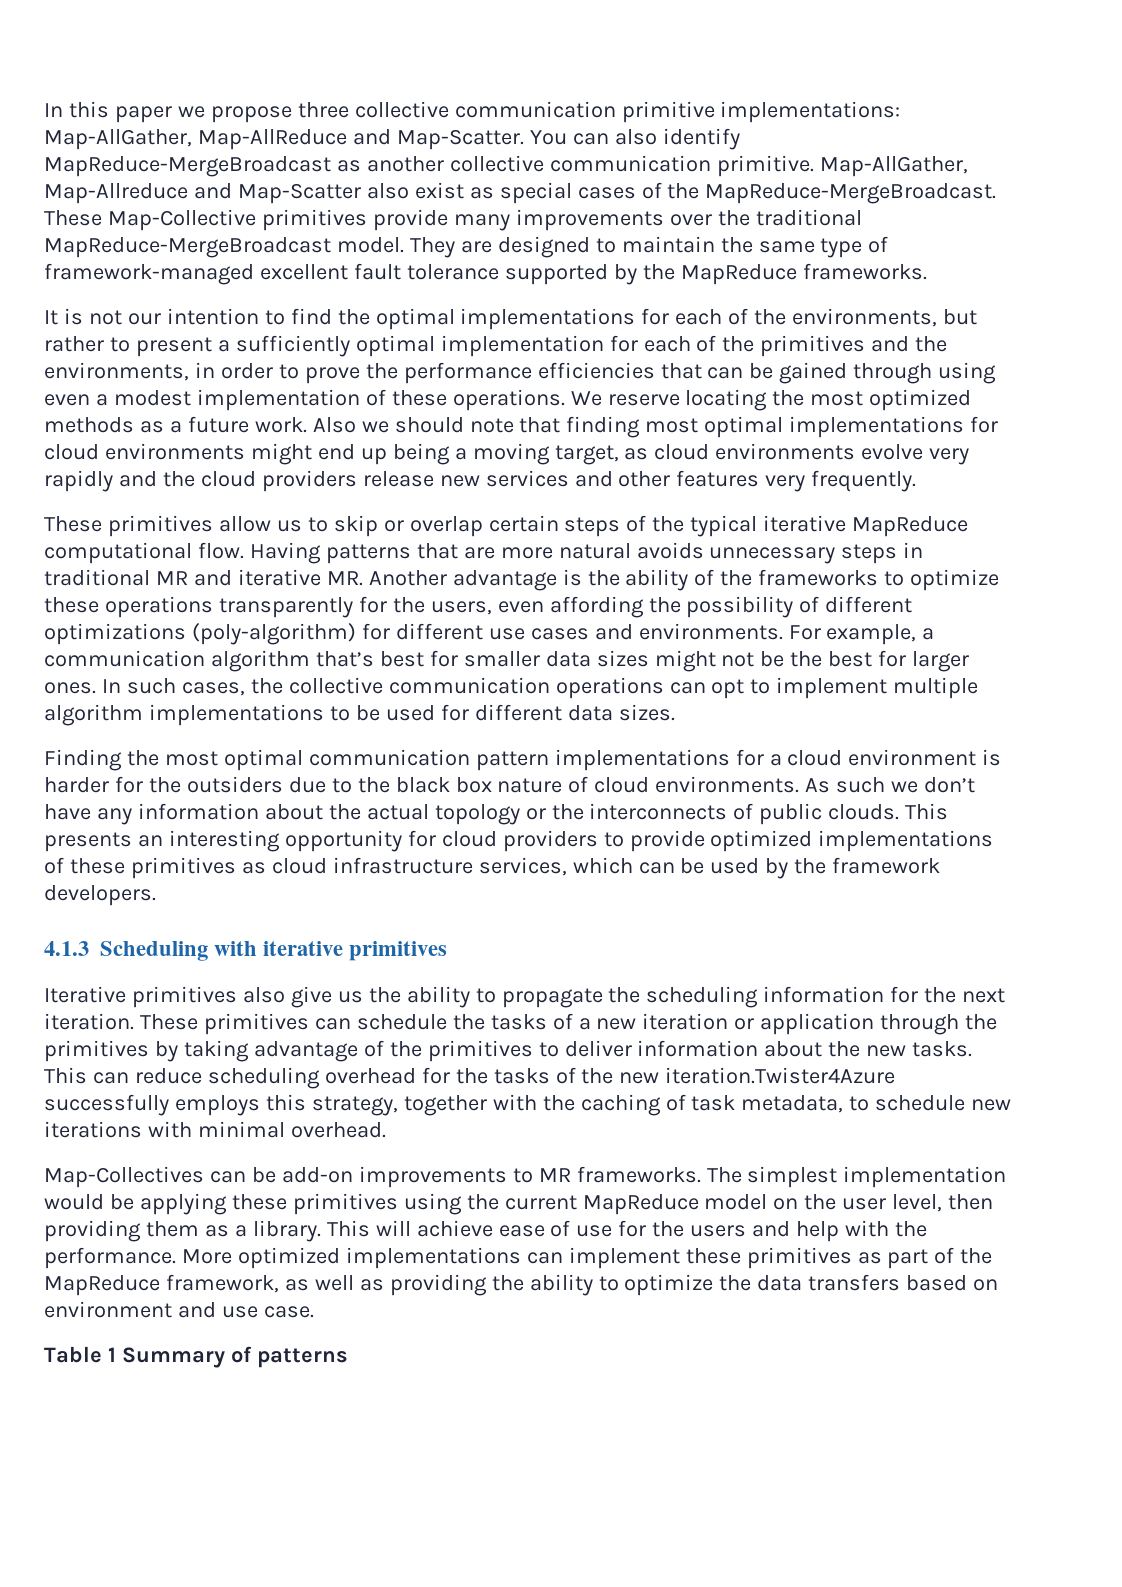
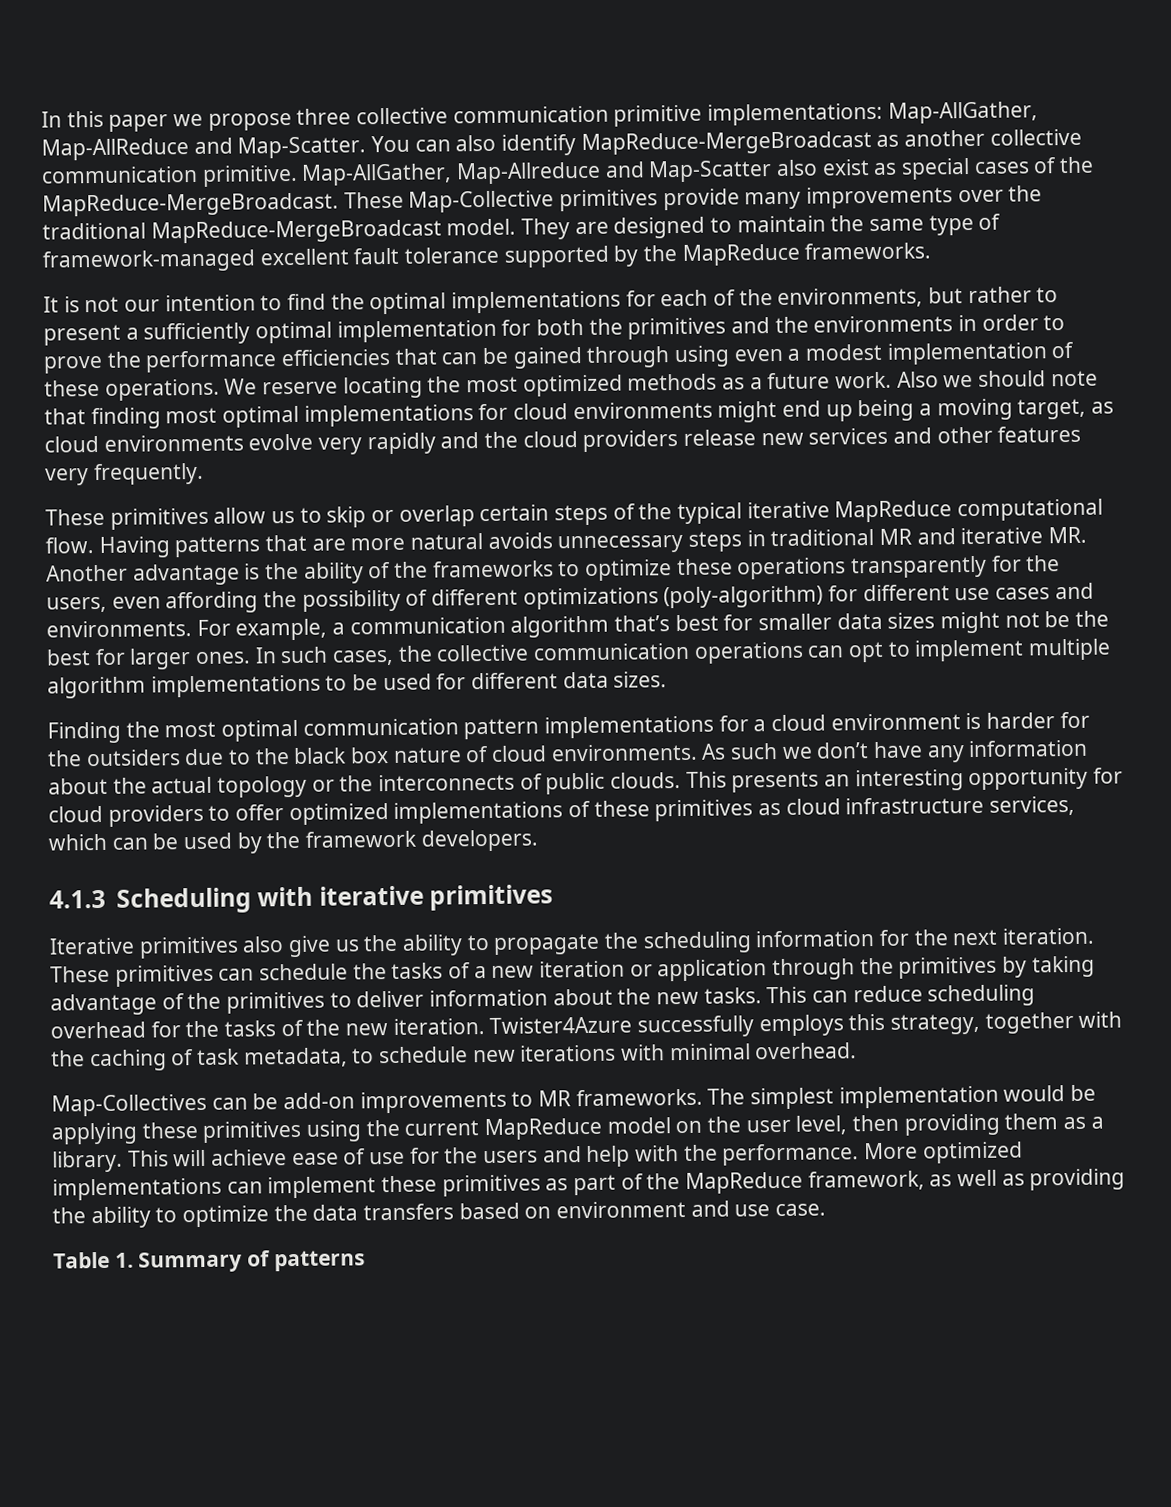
[643,335,717,352] each of -> [536,318,585,336] both
[44,362,189,381] environments, -> [813,315,954,333] environments
[629,830,705,852] provide -> [235,804,285,821] offer
[665,1067,896,1084] iteration.Twister4Azure -> [392,1016,633,1035] iteration. Twister4Azure
[107,1347,116,1362] 1 -> [114,1252,134,1268] 1.

